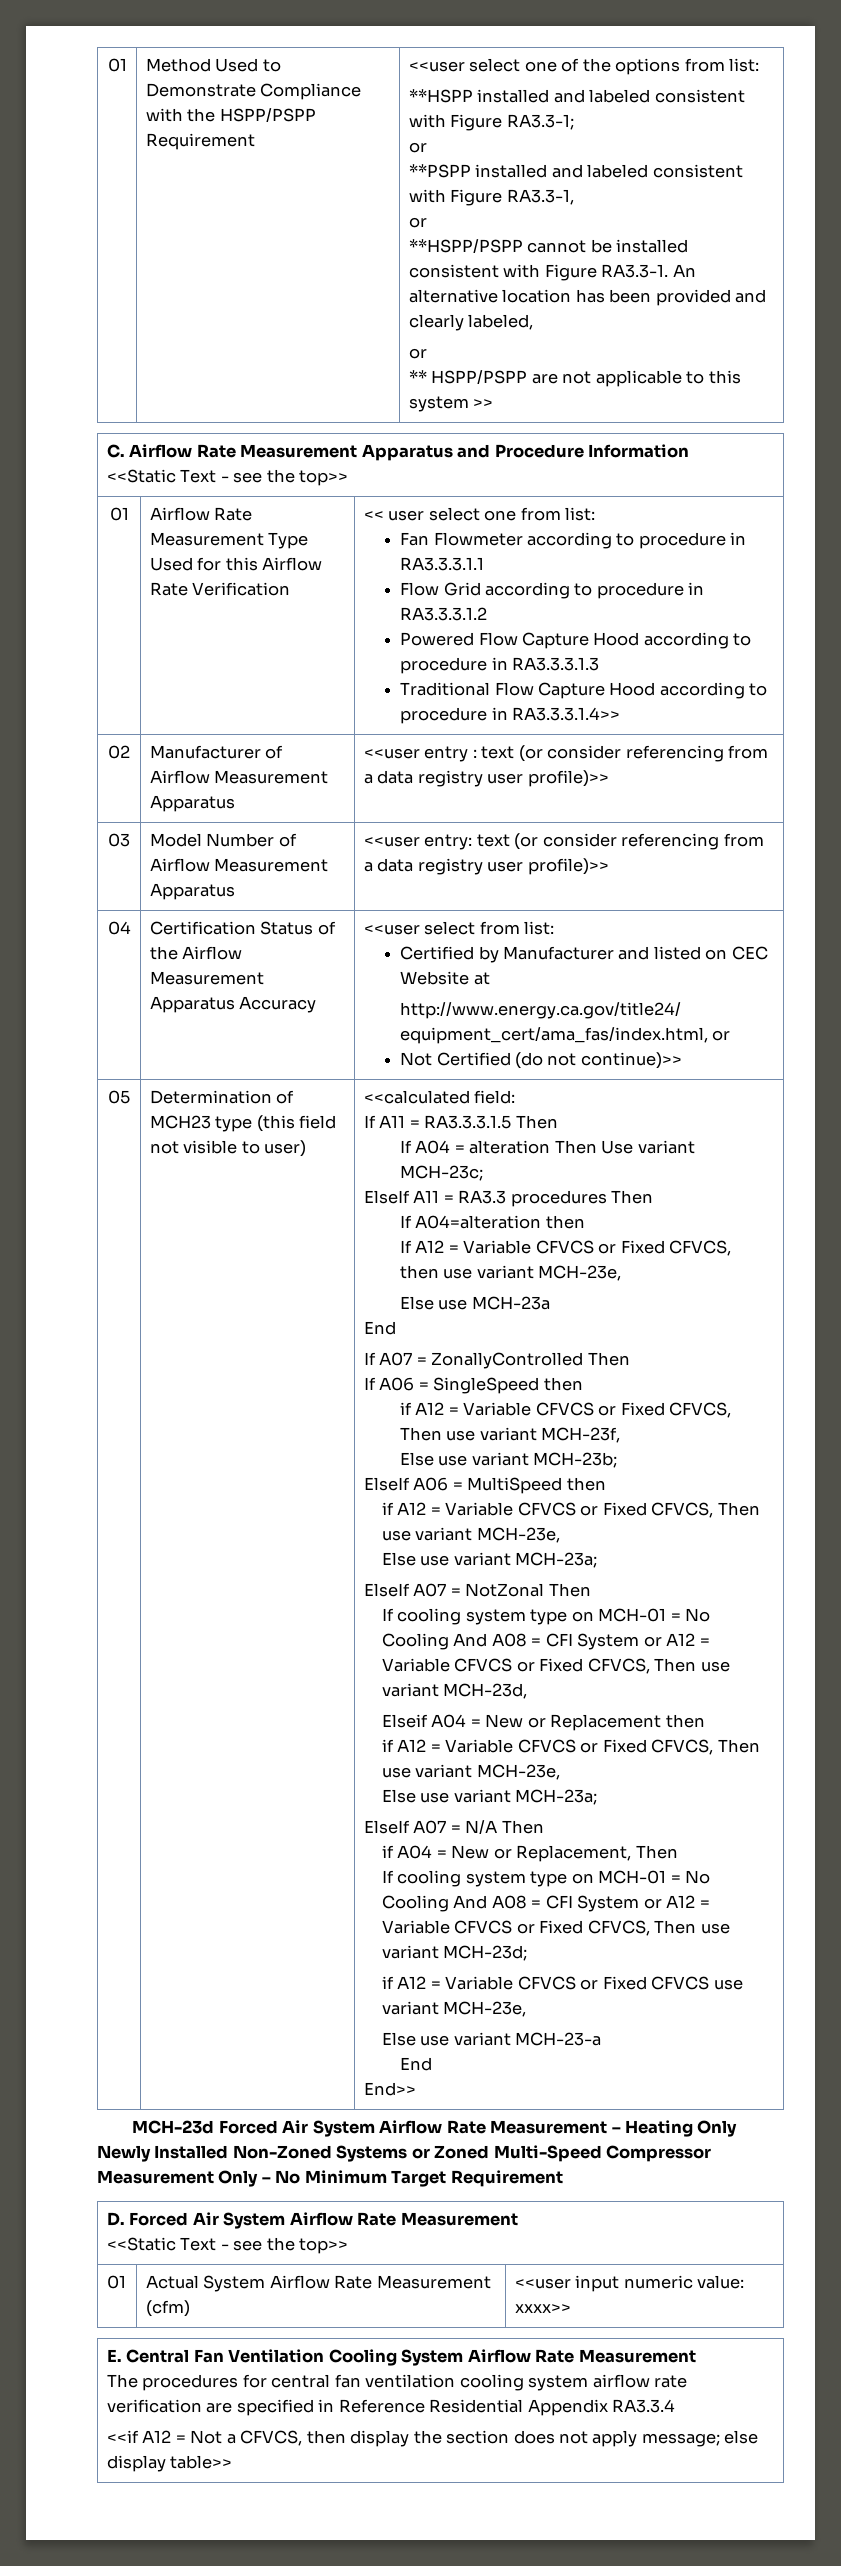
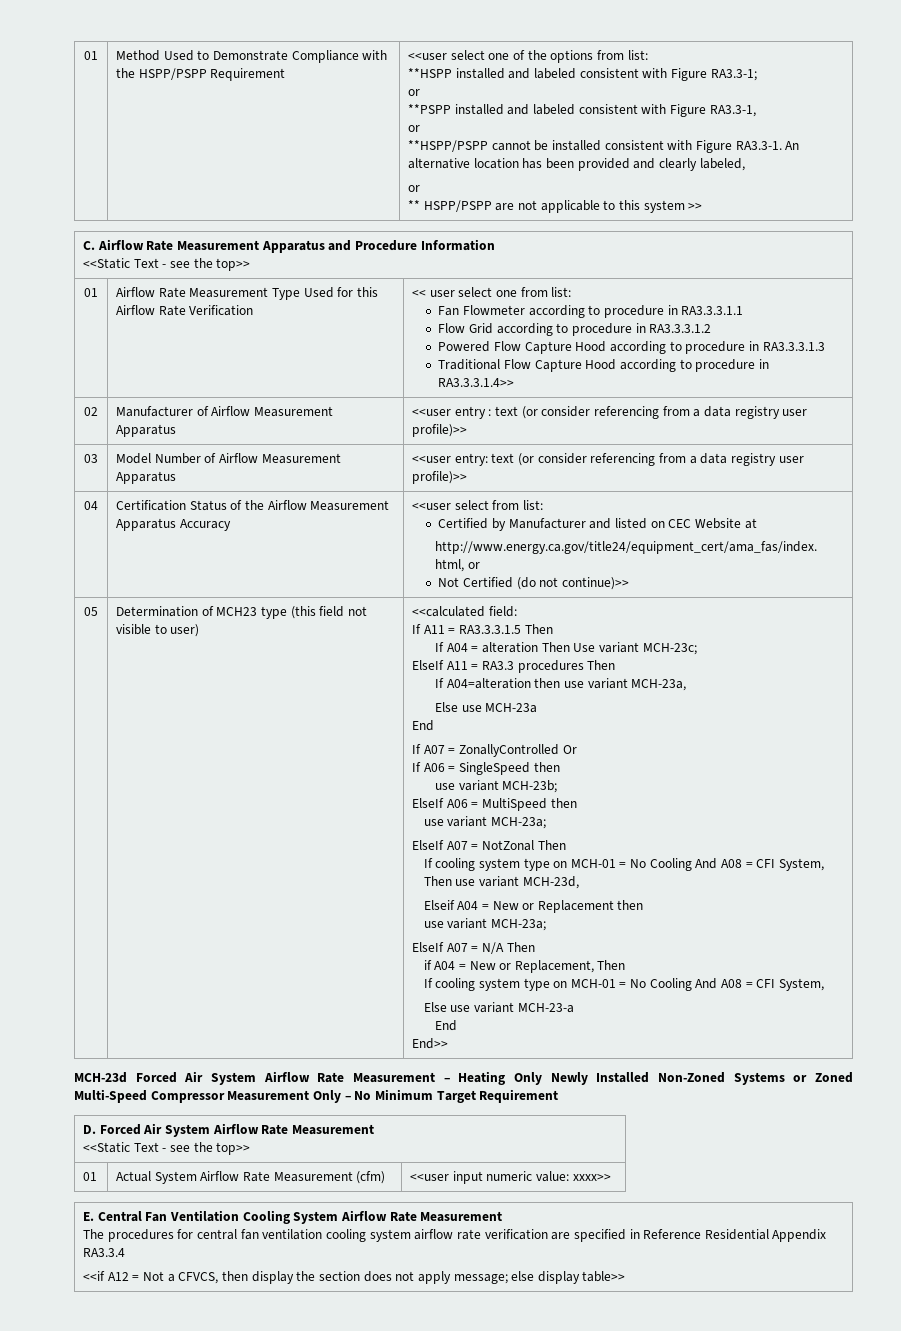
[399,1240,732,1256] [399,1265,622,1281] // If A12 = Variable CFVCS or Fixed CFVCS, then use variant MCH-23e, -> [563,678,687,691] use variant MCH-23a,
[587,1352,630,1366] Then -> [562,745,577,754] Or
[399,1402,732,1418] [399,1427,621,1443] [399,1452,434,1466] if A12 = Variable CFVCS or Fixed CFVCS, Then use variant MCH-23f, // Else -> (560, 767) none
[381,1502,760,1518] [381,1527,560,1543] [381,1552,416,1566] if A12 = Variable CFVCS or Fixed CFVCS, Then use variant MCH-23e, // Else -> (577, 803) none
[577,1633,710,1650] [381,1658,650,1674] System or A12 = Variable CFVCS or Fixed CFVCS, -> [778,858,824,871] System,
[381,1739,760,1755] [381,1764,560,1780] [381,1789,416,1803] if A12 = Variable CFVCS or Fixed CFVCS, Then use variant MCH-23e, // Else -> (644, 905) none
[577,1895,710,1912] [381,1920,730,1936] [381,1945,528,1961] [381,1976,743,1990] [381,2001,527,2017] System or A12 = Variable CFVCS or Fixed CFVCS, Then use variant MCH-23d; // if A12 = Variable CFVCS or Fixed CFVCS use variant MCH-23e, -> [778,978,824,991] System,

